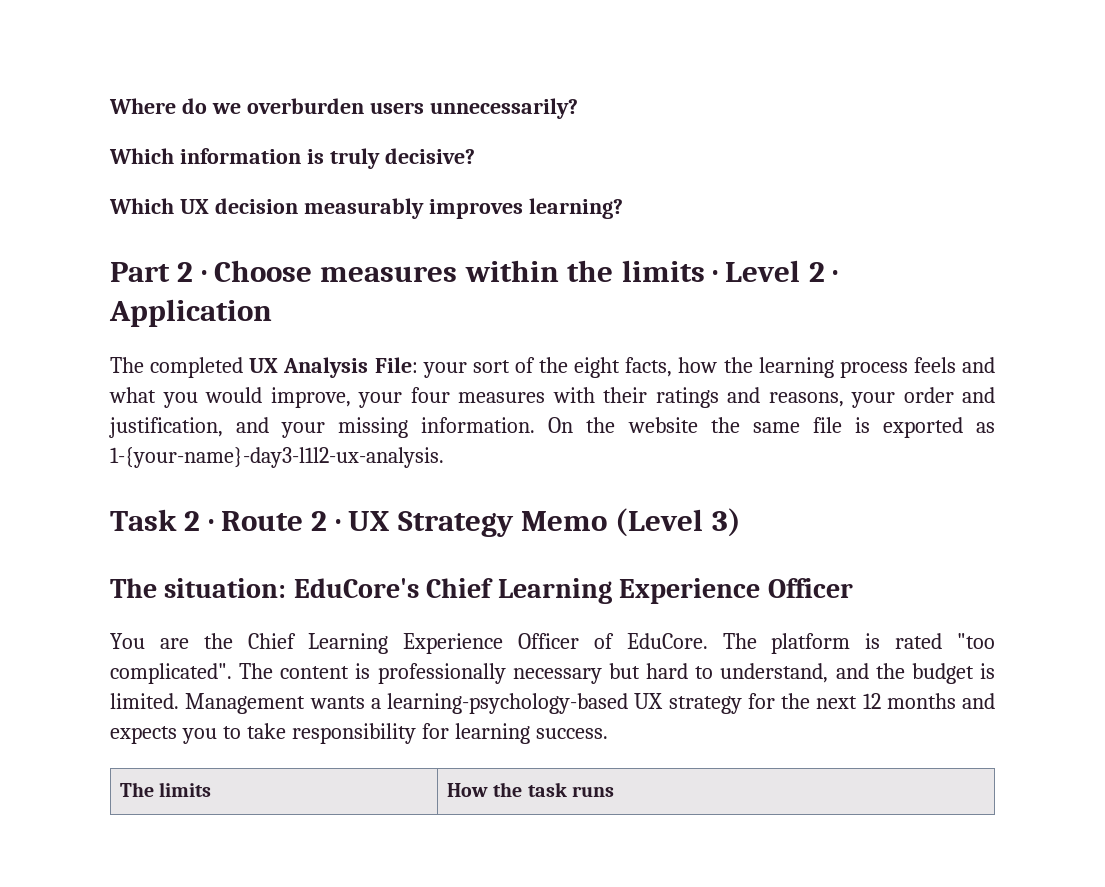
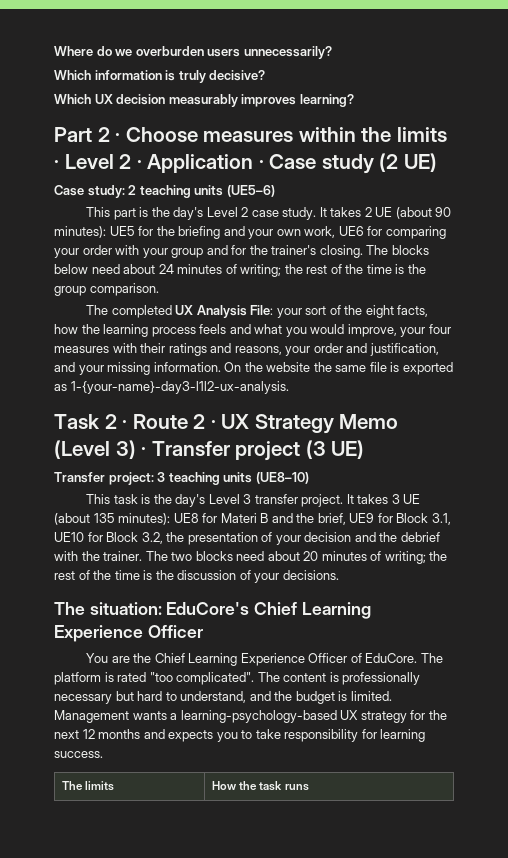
(272, 313) none -> [258,153,437,174] [54,185,275,198] [86,207,452,220] [54,226,446,239] [54,245,429,258] [54,264,426,277] [54,283,159,296] · Case study (2 UE) // Case study: 2 teaching units (UE5–6) // This part is the day's Level 2 case study. It takes 2 UE (about 90 minutes): UE5 for the briefing and your own work, UE6 for comparing your order with your group and for the trainer's closing. The blocks below need about 24 minutes of writing; the rest of the time is the group comparison.
(741, 522) none -> [141,440,365,461] [54,472,309,485] [86,494,421,507] [54,513,451,525] [54,532,440,545] [54,551,448,564] [54,570,339,583] · Transfer project (3 UE) // Transfer project: 3 teaching units (UE8–10) // This task is the day's Level 3 transfer project. It takes 3 UE (about 135 minutes): UE8 for Materi B and the brief, UE9 for Block 3.1, UE10 for Block 3.2, the presentation of your decision and the debrief with the trainer. The two blocks need about 20 minutes of writing; the rest of the time is the discussion of your decisions.

